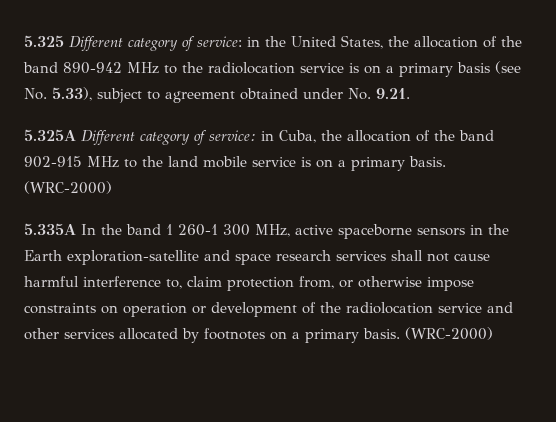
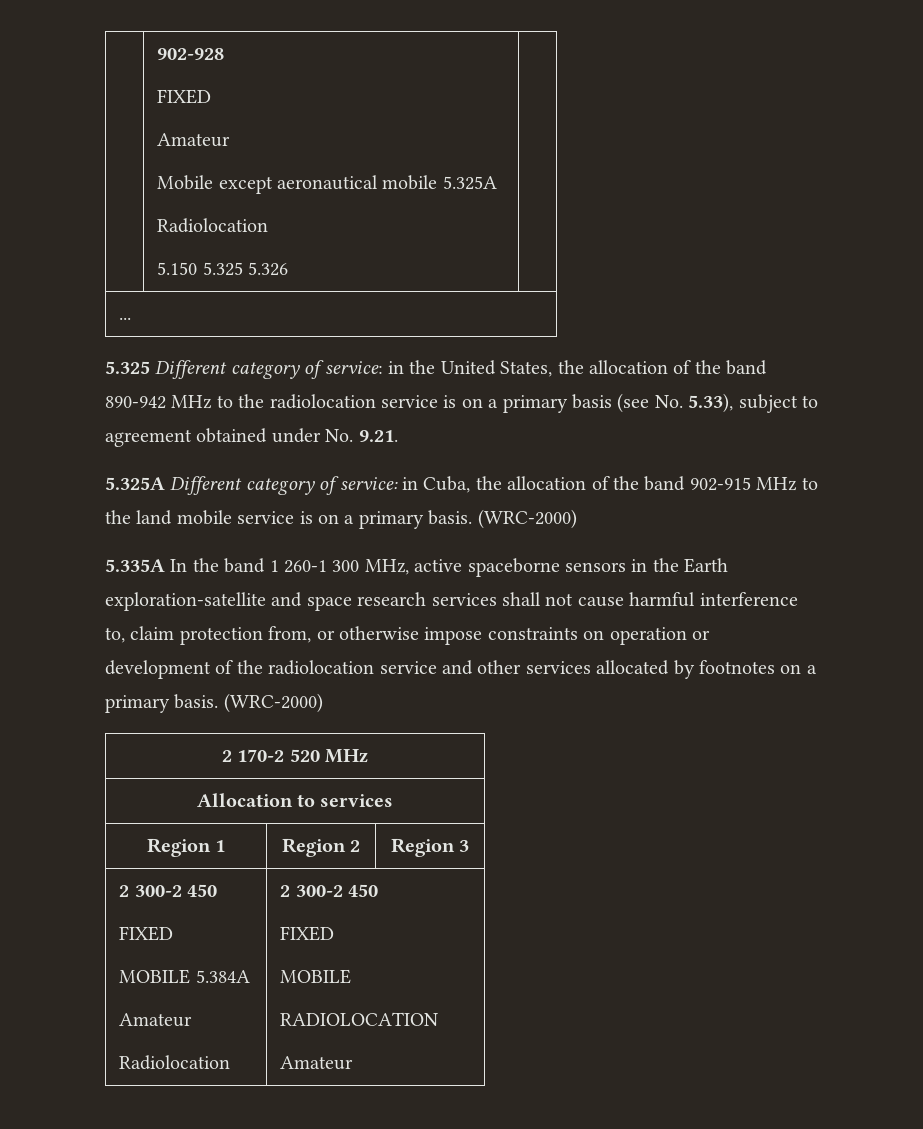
(24, 41) none -> [157,48,225,60] [157,89,212,104] [157,133,231,147] [157,175,497,194] [157,218,269,233] [157,262,288,276] [119,317,132,320] | 902-928 // FIXED // Amateur // Mobile except aeronautical mobile 5.325A // Radiolocation // 5.150 5.325 5.326 | // ... //
(493, 333) none -> [221,749,369,763] [196,793,394,807] [146,838,226,857] [281,838,361,857] [390,838,470,857] [119,884,217,897] [119,926,174,941] [119,969,250,984] [119,1013,193,1027] [119,1055,231,1070] [280,884,378,897] [280,926,335,941] [280,969,352,984] [280,1012,439,1026] [280,1056,354,1070] // 2 170-2 520 MHz // Allocation to services // Region 1 | Region 2 | Region 3 // 2 300-2 450 // FIXED // MOBILE 5.384A // Amateur // Radiolocation | 2 300-2 450 // FIXED // MOBILE // RADIOLOCATION // Amateur

